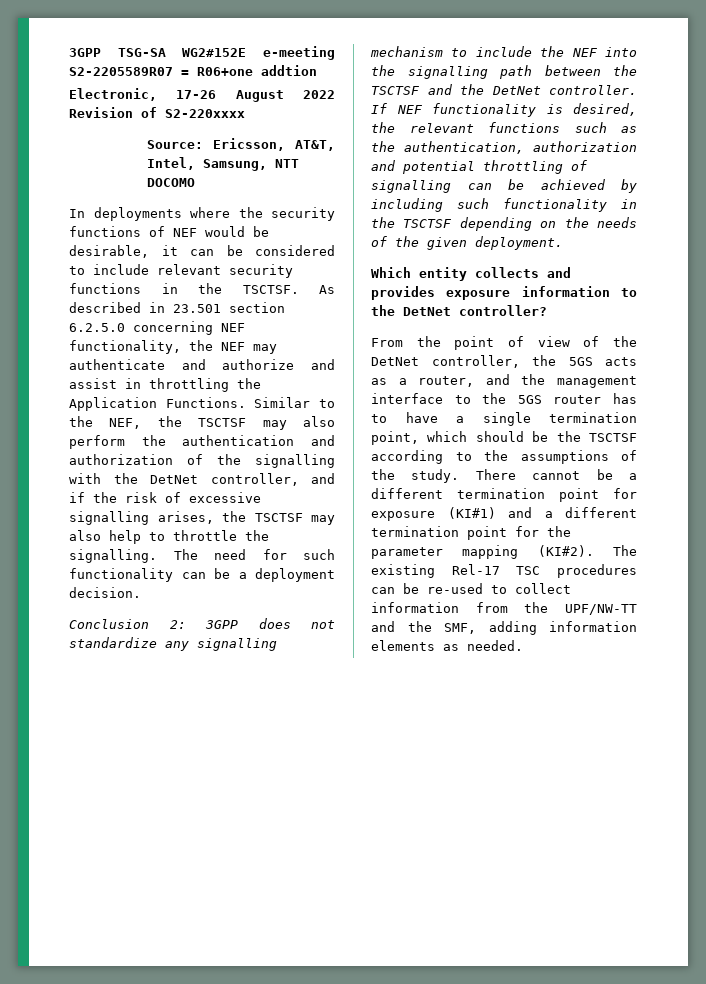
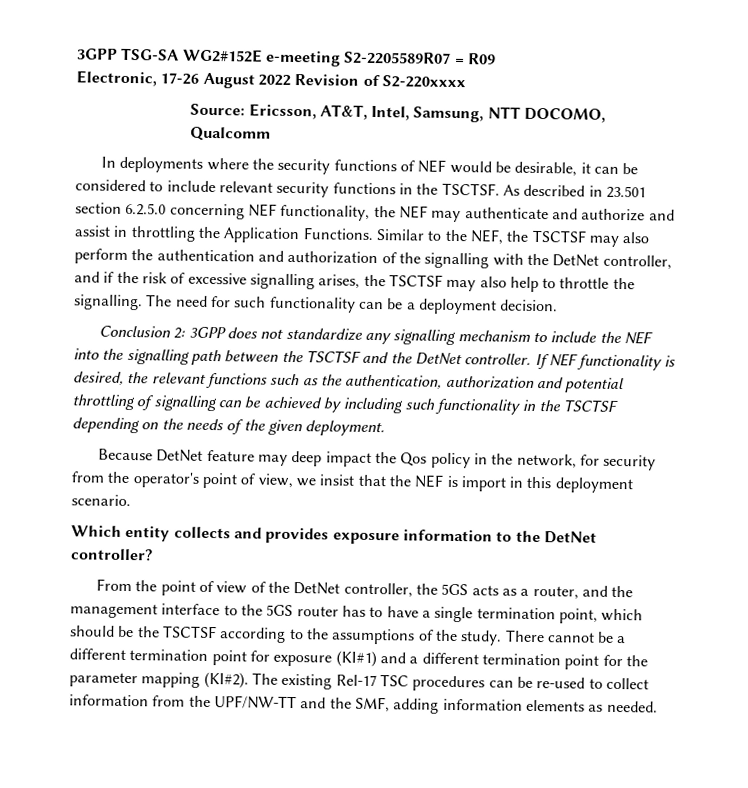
[197,65,317,76] R06+one addtion -> [467,53,496,65] R09
[147,178,196,187] DOCOMO -> [524,107,607,123] [190,126,272,142] DOCOMO, Qualcomm
(563, 243) none -> [98,448,657,471] [71,471,633,494] [71,494,131,507] // Because DetNet feature may deep impact the Qos policy in the network, for security from the operator's point of view, we insist that the NEF is import in this deployment scenario.

